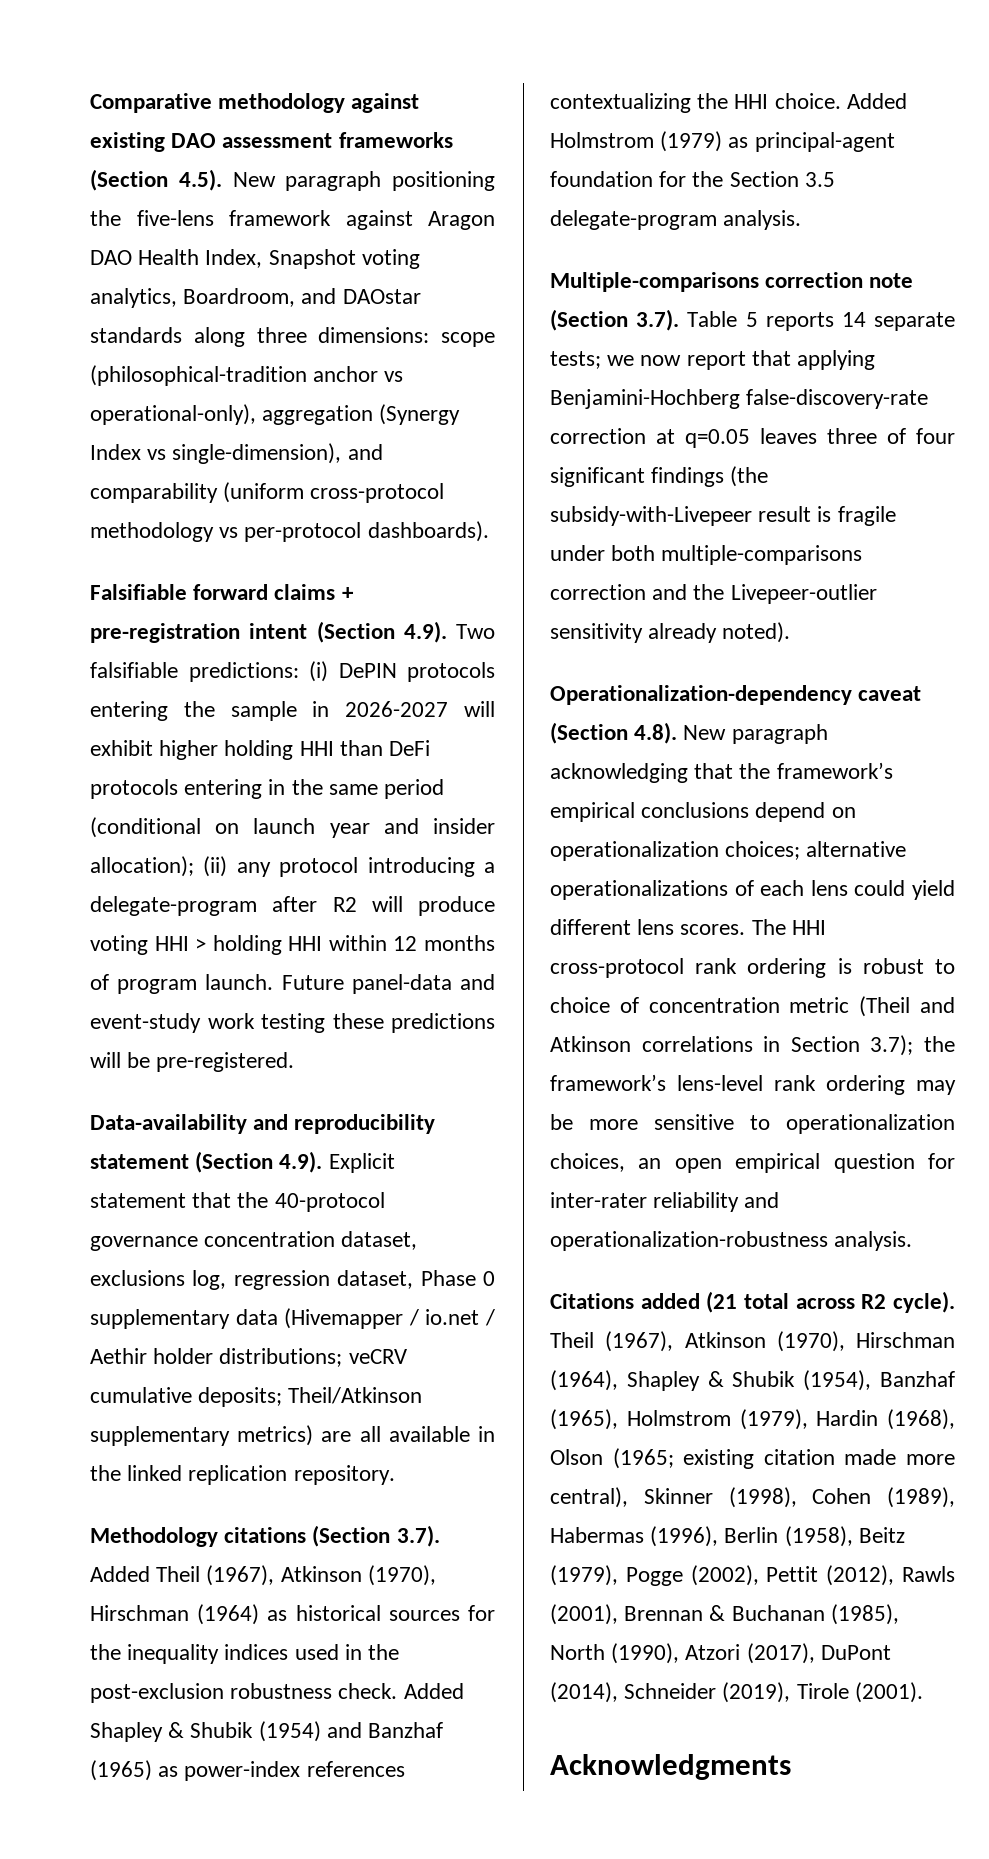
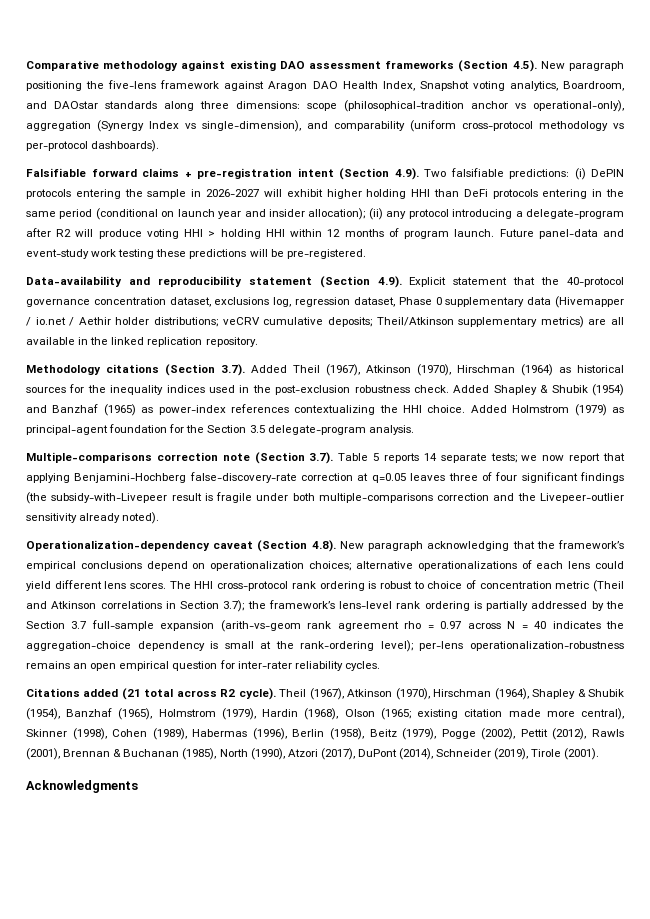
[916,1080,956,1095] [550,1114,955,1134] [550,1153,625,1172] may be more sensitive to operationalization choices, -> [473,601,624,611] [26,620,624,632] [26,640,624,652] [26,661,70,669] is partially addressed by the Section 3.7 full-sample expansion (arith-vs-geom rank agreement rho = 0.97 across N = 40 indicates the aggregation-choice dependency is small at the rank-ordering level); per-lens operationalization-robustness remains
[744,1192,780,1208] [550,1231,913,1251] and operationalization-robustness analysis. -> [344,661,380,671] cycles.

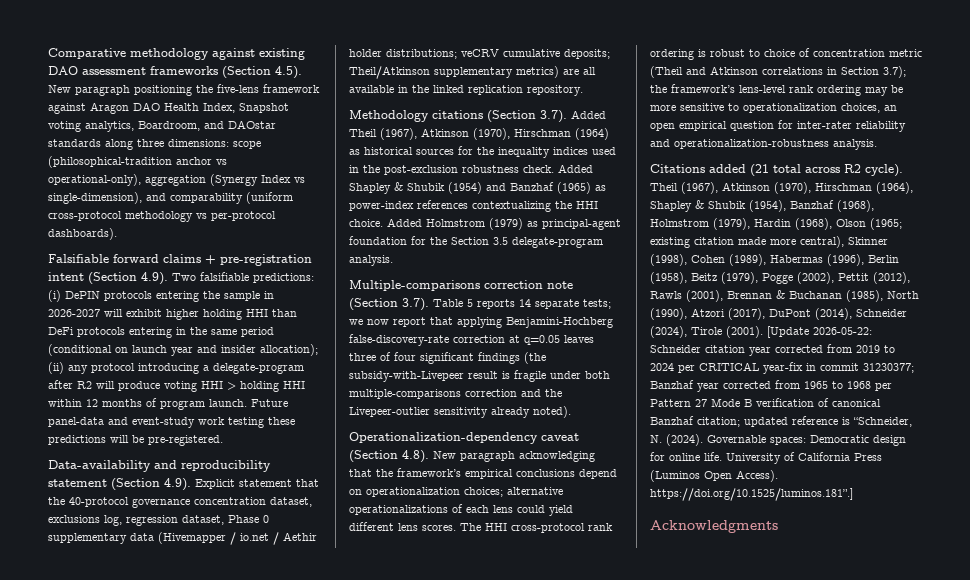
[473,601,624,611] [26,620,624,632] [26,640,624,652] [26,661,70,669] is partially addressed by the Section 3.7 full-sample expansion (arith-vs-geom rank agreement rho = 0.97 across N = 40 indicates the aggregation-choice dependency is small at the rank-ordering level); per-lens operationalization-robustness remains -> [865,85,903,96] [650,103,880,113] may be more sensitive to operationalization choices,
[344,661,380,671] cycles. -> [650,139,877,150] and operationalization-robustness analysis.
[118,708,153,720] (1965), -> [837,200,874,212] (1968),
[494,748,529,760] (2019), -> [650,326,687,338] (2024),
(600, 754) none -> [767,326,872,338] [650,344,895,356] [650,362,914,374] [650,380,892,392] [650,398,881,407] [650,416,912,427] [650,434,906,446] [650,452,882,464] [650,470,778,482] [650,488,853,501] [Update 2026-05-22: Schneider citation year corrected from 2019 to 2024 per CRITICAL year-fix in commit 31230377; Banzhaf year corrected from 1965 to 1968 per Pattern 27 Mode B verification of canonical Banzhaf citation; updated reference is “Schneider, N. (2024). Governable spaces: Democratic design for online life. University of California Press (Luminos Open Access). https://doi.org/10.1525/luminos.181”.]

